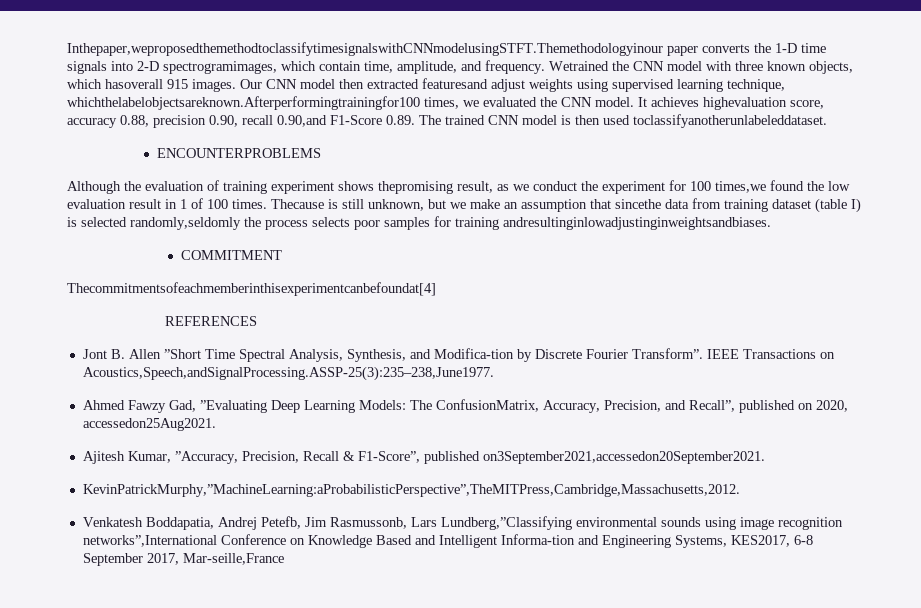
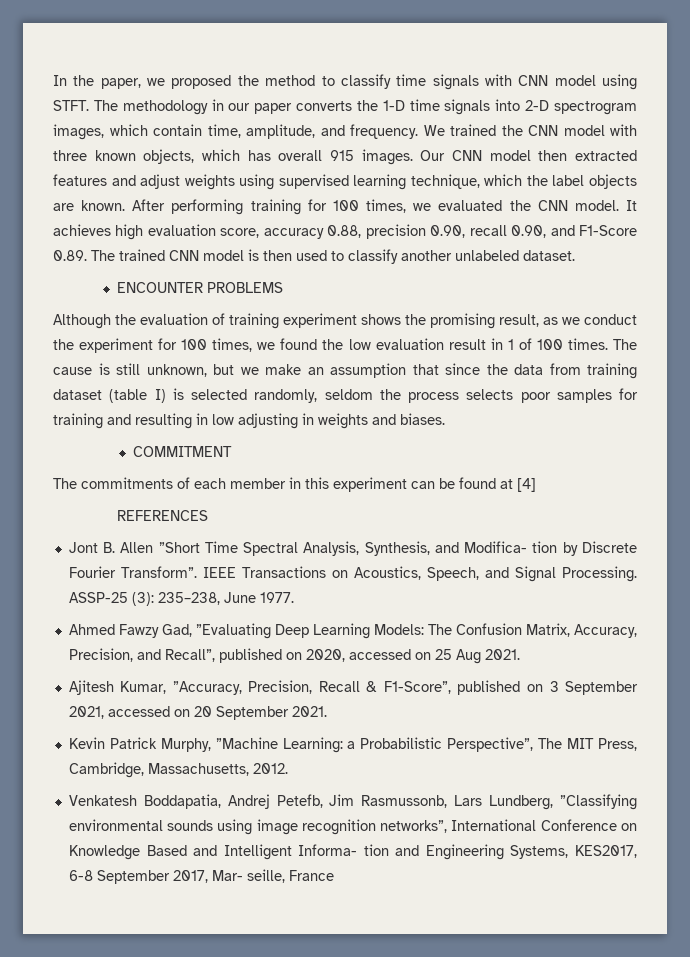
[67,42,663,56] Inthepaper,weproposedthemethodtoclassifytimesignalswithCNNmodelusingSTFT.Themethodologyinour -> [53,74,637,90] [53,99,251,115] In the paper, we proposed the method to classify time signals with CNN model using STFT. The methodology in our
[163,61,277,74] spectrogramimages, -> [554,101,638,115] [53,124,104,140] spectrogram images,
[549,61,609,71] Wetrained -> [423,124,496,136] We trained
[105,79,163,89] hasoverall -> [247,150,323,161] has overall
[422,78,488,89] featuresand -> [53,174,136,186] features and
[67,96,420,110] whichthelabelobjectsareknown.Afterperformingtrainingfor100 -> [484,174,637,189] [53,199,359,215] which the label objects are known. After performing training for 100
[703,97,787,110] highevaluation -> [115,224,216,240] high evaluation
[277,115,327,127] 0.90,and -> [511,225,575,238] 0.90, and
[633,114,827,128] [156,148,321,158] toclassifyanotherunlabeleddataset. // ENCOUNTERPROBLEMS -> [331,249,575,264] [116,282,283,293] to classify another unlabeled dataset. // ENCOUNTER PROBLEMS
[378,181,453,194] thepromising -> [405,313,495,329] the promising
[715,181,766,193] times,we -> [212,338,276,352] times, we
[271,199,324,209] Thecause -> [613,339,637,350] [53,367,92,375] The cause
[615,199,661,209] sincethe -> [445,363,508,375] since the
[130,217,241,230] randomly,seldomly -> [254,389,373,403] randomly, seldom
[503,217,771,230] [181,250,283,260] [67,282,436,296] andresultinginlowadjustinginweightsandbiases. // COMMITMENT // Thecommitmentsofeachmemberinthisexperimentcanbefoundat[4] -> [107,413,445,429] [132,446,232,457] [53,477,536,492] and resulting in low adjusting in weights and biases. // COMMITMENT // The commitments of each member in this experiment can be found at [4]
[433,348,514,359] Modifica-tion -> [464,541,558,553] Modifica- tion
[82,366,494,381] Acoustics,Speech,andSignalProcessing.ASSP-25(3):235–238,June1977. -> [353,566,637,582] [68,592,294,606] Acoustics, Speech, and Signal Processing. ASSP-25 (3): 235–238, June 1977.
[435,399,539,412] ConfusionMatrix, -> [455,623,570,637] Confusion Matrix,
[82,418,216,431] accessedon25Aug2021. -> [348,649,520,664] accessed on 25 Aug 2021.
[482,451,765,464] [82,484,740,497] on3September2021,accessedon20September2021. // KevinPatrickMurphy,”MachineLearning:aProbabilisticPerspective”,TheMITPress,Cambridge,Massachusetts,2012. -> [526,681,638,695] [68,706,327,720] [68,737,637,753] [68,762,288,778] on 3 September 2021, accessed on 20 September 2021. // Kevin Patrick Murphy, ”Machine Learning: a Probabilistic Perspective”, The MIT Press, Cambridge, Massachusetts, 2012.
[440,516,572,530] Lundberg,”Classifying -> [489,794,638,810] Lundberg, ”Classifying
[82,535,217,547] networks”,International -> [380,819,537,833] networks”, International
[500,534,575,545] Informa-tion -> [298,844,389,856] Informa- tion
[182,553,284,565] Mar-seille,France -> [211,869,334,883] Mar- seille, France

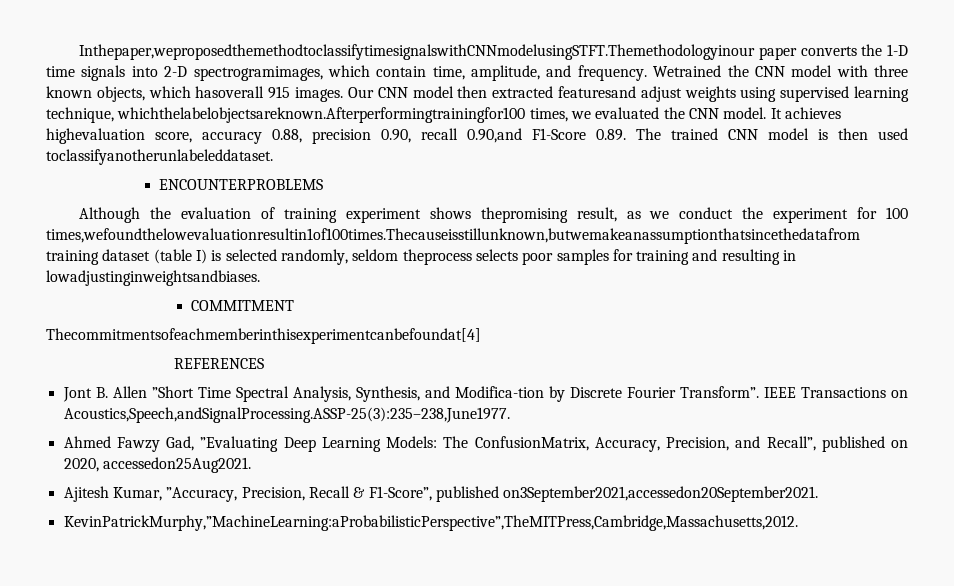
[53,74,637,90] [53,99,251,115] In the paper, we proposed the method to classify time signals with CNN model using STFT. The methodology in our -> [79,44,756,60] Inthepaper,weproposedthemethodtoclassifytimesignalswithCNNmodelusingSTFT.Themethodologyinour
[554,101,638,115] [53,124,104,140] spectrogram images, -> [193,66,323,81] spectrogramimages,
[423,124,496,136] We trained -> [653,65,722,77] Wetrained
[247,150,323,161] has overall -> [195,86,265,98] hasoverall
[53,174,136,186] features and -> [557,86,636,98] featuresand
[484,174,637,189] [53,199,359,215] which the label objects are known. After performing training for 100 -> [117,107,526,123] whichthelabelobjectsareknown.Afterperformingtrainingfor100
[115,224,216,240] high evaluation -> [46,128,145,144] highevaluation
[511,225,575,238] 0.90, and -> [467,128,522,143] 0.90,and
[331,249,575,264] [116,282,283,293] to classify another unlabeled dataset. // ENCOUNTER PROBLEMS -> [46,149,273,165] [159,179,324,190] toclassifyanotherunlabeleddataset. // ENCOUNTERPROBLEMS
[405,313,495,329] the promising -> [480,207,568,223] thepromising
[212,338,637,352] [53,363,581,378] times, we found the low evaluation result in 1 of 100 times. The cause is still unknown, but we make an assumption that since the data from -> [46,228,860,244] times,wefoundthelowevaluationresultin1of100times.Thecauseisstillunknown,butwemakeanassumptionthatsincethedatafrom
[379,389,459,403] the process -> [402,249,472,265] theprocess
[212,413,445,429] [132,446,232,457] [53,477,536,492] low adjusting in weights and biases. // COMMITMENT // The commitments of each member in this experiment can be found at [4] -> [46,270,260,286] [191,300,295,311] [46,328,481,344] lowadjustinginweightsandbiases. // COMMITMENT // Thecommitmentsofeachmemberinthisexperimentcanbefoundat[4]
[464,541,558,553] Modifica- tion -> [454,386,544,398] Modifica-tion
[353,566,637,582] [68,592,294,606] Acoustics, Speech, and Signal Processing. ASSP-25 (3): 235–238, June 1977. -> [63,407,510,423] Acoustics,Speech,andSignalProcessing.ASSP-25(3):235–238,June1977.
[455,623,570,637] Confusion Matrix, -> [474,436,589,451] ConfusionMatrix,
[348,649,520,664] accessed on 25 Aug 2021. -> [102,457,251,473] accessedon25Aug2021.
[526,681,638,695] [68,706,327,720] [68,737,637,753] [68,762,288,778] [68,794,638,810] [68,819,638,835] [68,844,638,860] [68,869,334,884] on 3 September 2021, accessed on 20 September 2021. // Kevin Patrick Murphy, ”Machine Learning: a Probabilistic Perspective”, The MIT Press, Cambridge, Massachusetts, 2012. // Venkatesh Boddapatia, Andrej Petefb, Jim Rasmussonb, Lars Lundberg, ”Classifying environmental sounds using image recognition networks”, International Conference on Knowledge Based and Intelligent Informa- tion and Engineering Systems, KES2017, 6-8 September 2017, Mar- seille, France -> [503,486,819,502] [63,515,798,531] on3September2021,accessedon20September2021. // KevinPatrickMurphy,”MachineLearning:aProbabilisticPerspective”,TheMITPress,Cambridge,Massachusetts,2012.

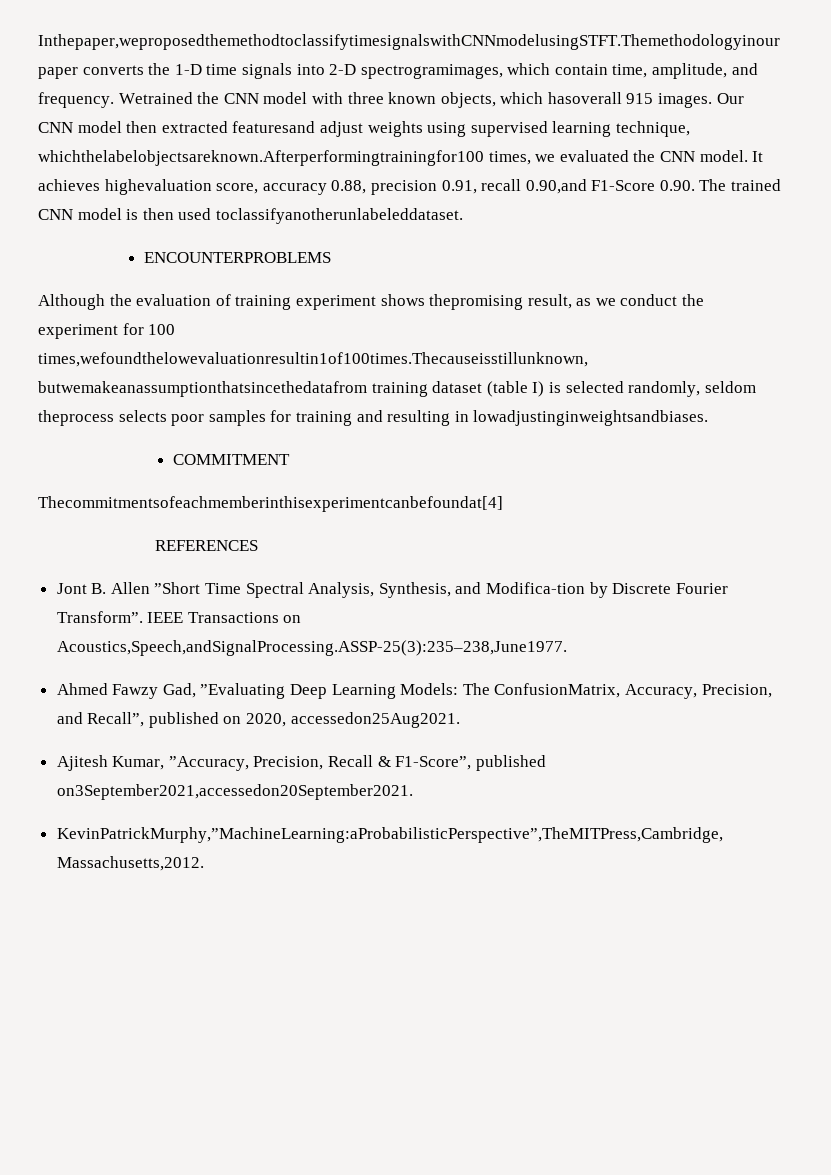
[381,129,411,143] 0.90, -> [441,180,477,194] 0.91,
[596,129,626,141] 0.89. -> [659,180,695,191] 0.90.

